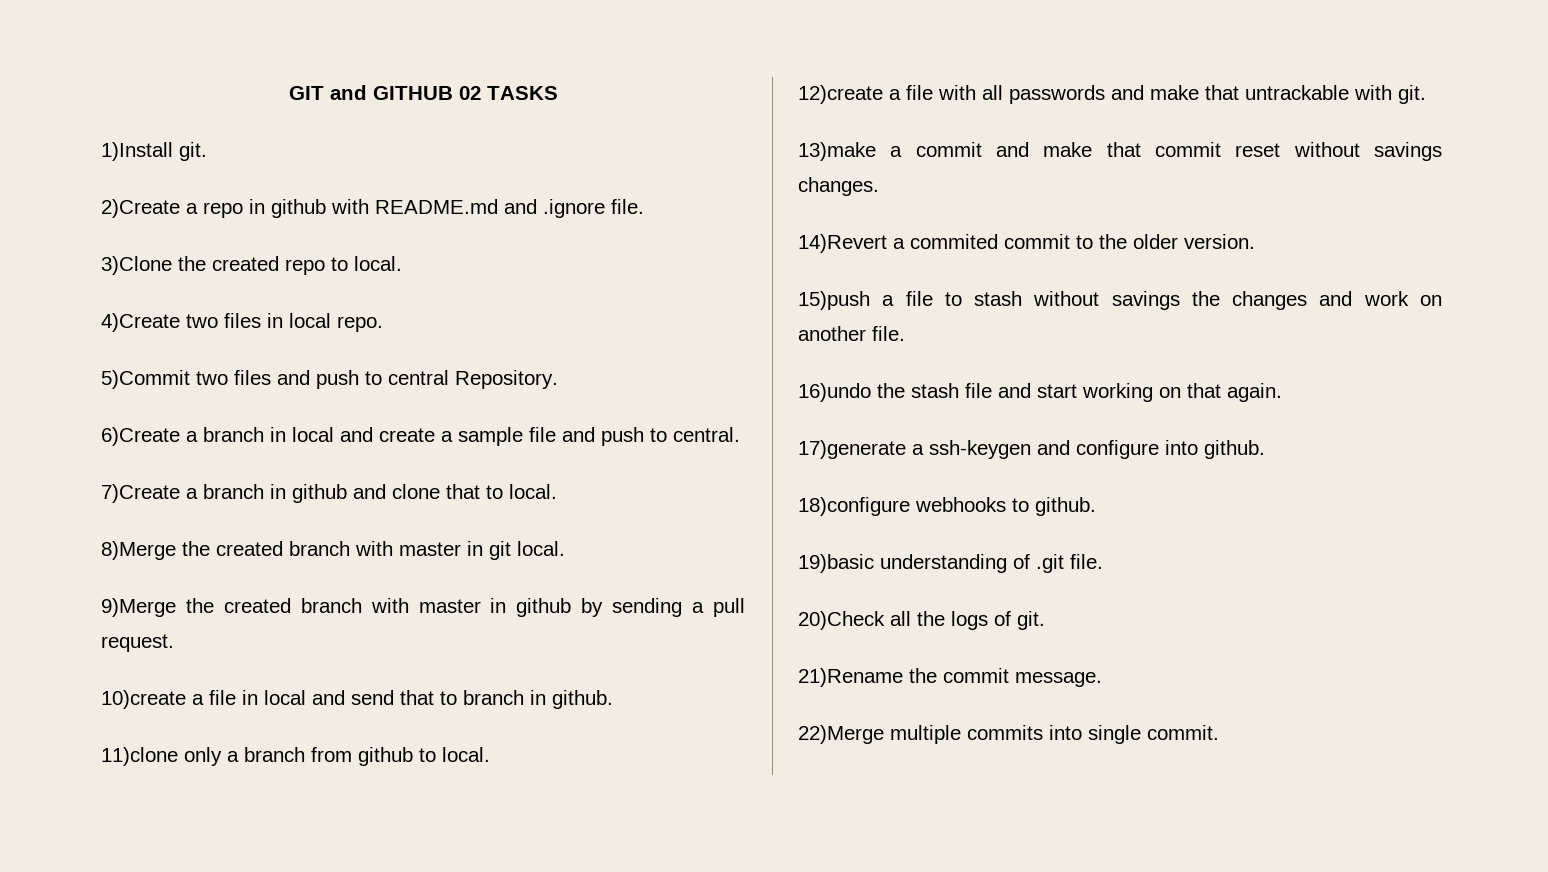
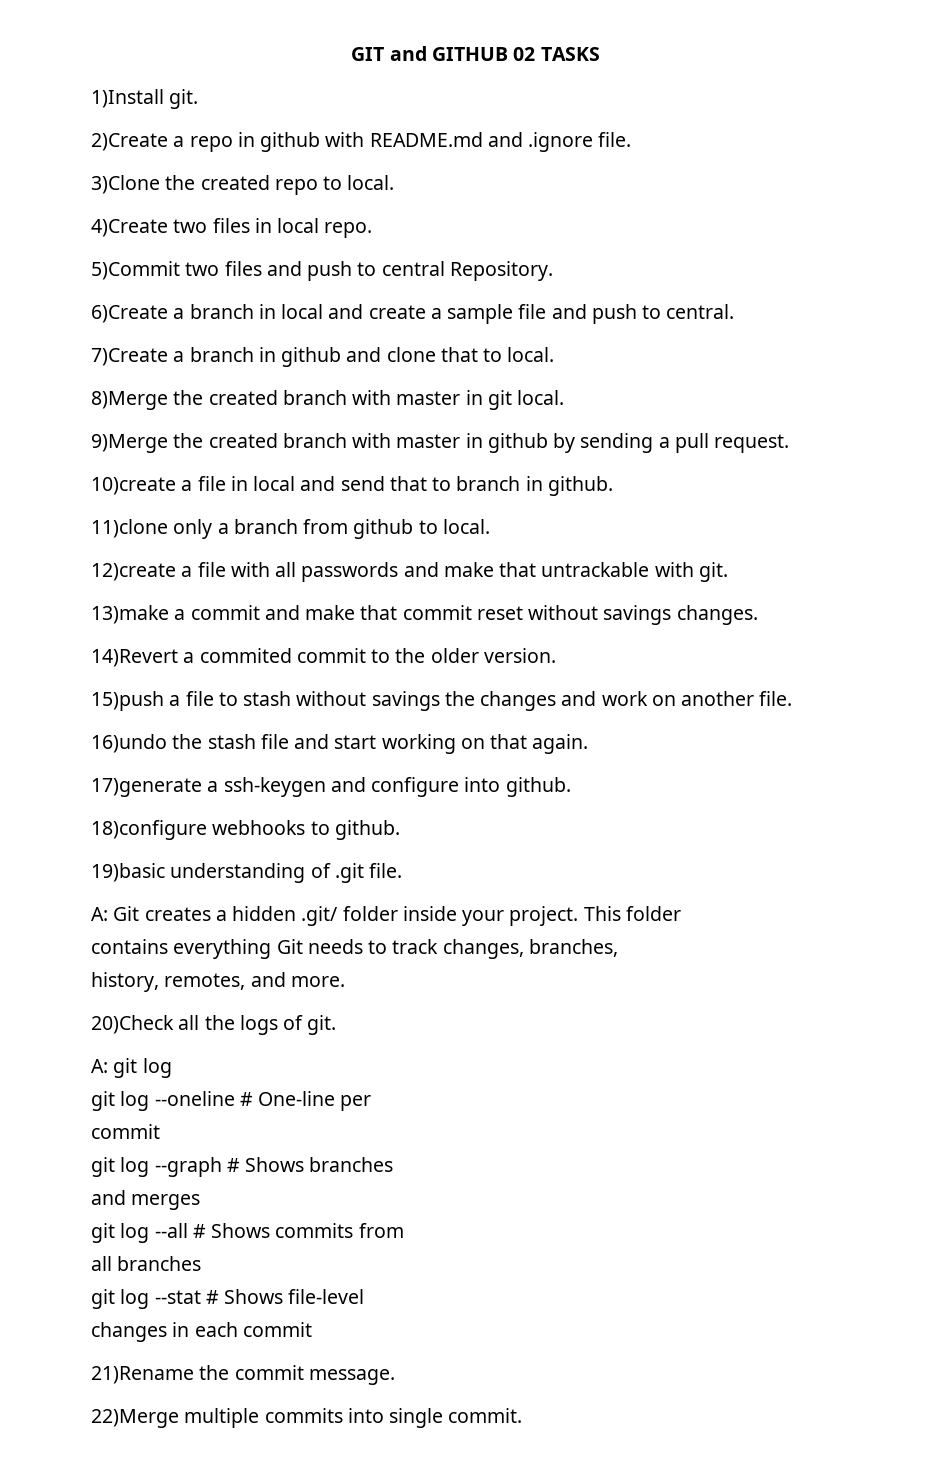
(1103, 561) none -> [91,906,681,926] [91,939,618,959] [91,972,345,992] // A: Git creates a hidden .git/ folder inside your project. This folder // contains everything Git needs to track changes, branches, // history, remotes, and more.
(1045, 620) none -> [91,1058,172,1078] [91,1091,372,1111] [91,1124,160,1139] [91,1157,394,1177] [91,1190,201,1210] [91,1223,404,1243] [91,1256,202,1271] [91,1289,365,1309] [91,1322,312,1342] // A: git log // git log --oneline # One-line per // commit // git log --graph # Shows branches // and merges // git log --all # Shows commits from // all branches // git log --stat # Shows file-level // changes in each commit

